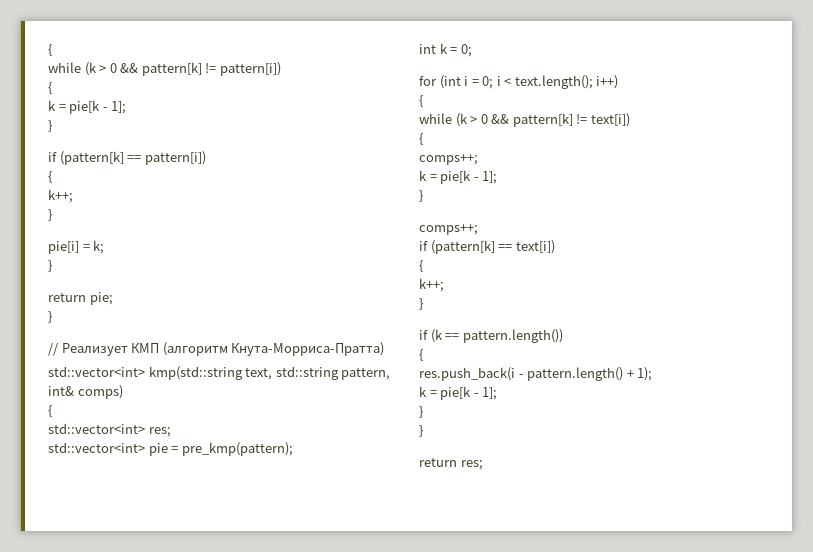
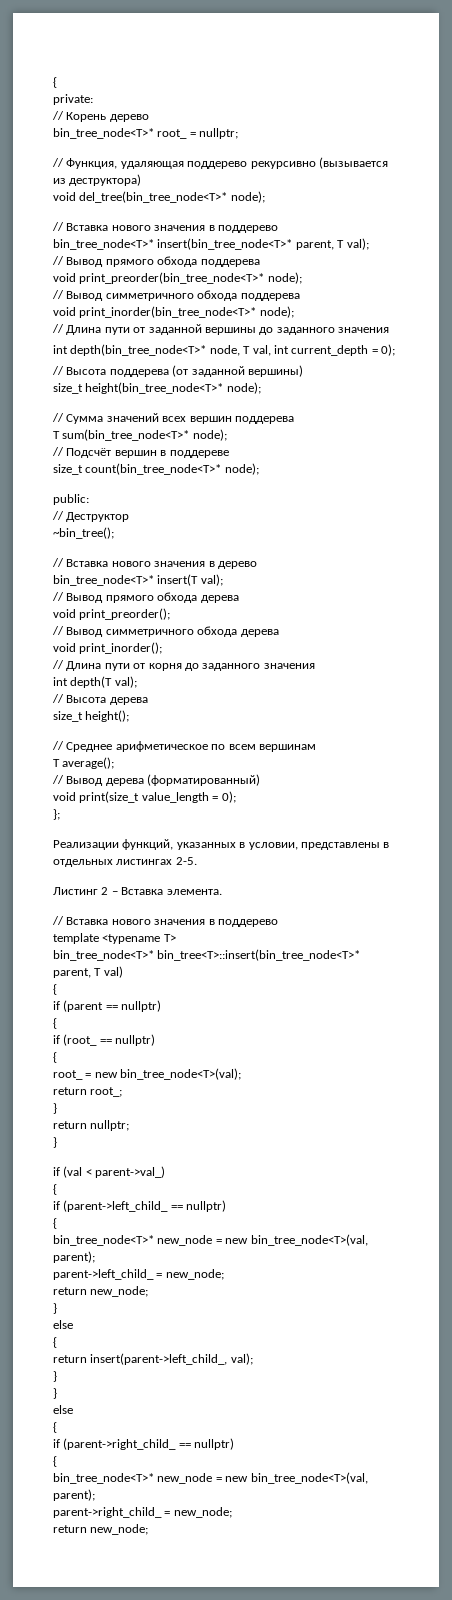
[48,44,52,56] [48,62,281,76] [48,82,52,94] [48,100,127,114] [48,120,52,132] [48,151,206,165] [48,171,52,183] [48,189,73,203] [48,209,52,221] [48,240,105,254] [48,260,52,272] [48,292,113,305] [48,311,52,323] [48,342,385,356] [48,366,391,380] [48,385,123,399] [48,405,52,417] [48,423,171,437] [48,442,293,456] [419,43,472,57] [419,75,619,89] [419,95,423,107] [419,113,630,127] [419,133,423,145] [419,154,478,165] [419,170,498,184] [419,190,423,202] [419,224,478,235] [419,240,555,254] [419,260,423,272] [419,278,444,292] [419,298,423,310] [419,329,563,343] [419,349,423,361] [419,367,653,381] [419,386,498,400] [419,406,423,418] [419,425,423,437] [419,458,483,470] { // while (k > 0 && pattern[k] != pattern[i]) // { // k = pie[k - 1]; // } // if (pattern[k] == pattern[i]) // { // k++; // } // pie[i] = k; // } // return pie; // } // // Реализует КМП (алгоритм Кнута-Морриса-Пратта) // std::vector<int> kmp(std::string text, std::string pattern, int& comps) // { // std::vector<int> res; // std::vector<int> pie = pre_kmp(pattern); // int k = 0; // for (int i = 0; i < text.length(); i++) // { // while (k > 0 && pattern[k] != text[i]) // { // comps++; // k = pie[k - 1]; // } // comps++; // if (pattern[k] == text[i]) // { // k++; // } // if (k == pattern.length()) // { // res.push_back(i - pattern.length() + 1); // k = pie[k - 1]; // } // } // return res; -> [53,77,57,88] [53,94,93,105] [52,111,149,122] [53,128,239,139] [52,157,388,169] [53,174,142,186] [53,191,265,203] [52,222,278,233] [53,238,369,250] [52,256,260,267] [53,272,302,284] [52,290,300,301] [53,306,294,318] [52,324,389,335] [53,344,395,356] [52,365,303,377] [53,382,261,394] [52,413,294,424] [53,429,227,441] [52,447,229,458] [53,463,259,475] [53,494,89,505] [52,511,130,522] [53,527,114,539] [52,558,257,569] [53,574,223,586] [52,592,239,603] [53,608,171,620] [52,626,279,637] [53,642,163,654] [52,660,315,671] [53,676,137,688] [52,694,148,705] [53,710,130,722] [52,741,316,752] [53,757,115,769] [52,774,261,786] [53,791,236,803] [53,809,60,820] [53,839,390,850] [53,857,197,867] [53,887,222,895] [52,916,278,927] [53,933,176,944] [53,949,361,961] [53,966,123,978] [53,984,57,995] [53,1000,162,1012] [53,1018,57,1029] [53,1034,156,1046] [53,1052,57,1063] [53,1068,242,1080] [53,1087,123,1097] [53,1103,57,1114] [53,1120,130,1131] [53,1137,57,1148] [53,1166,166,1178] [53,1184,57,1195] [53,1200,227,1212] [53,1218,57,1229] [53,1234,368,1246] [53,1251,95,1263] [53,1269,224,1280] [53,1286,149,1297] [53,1303,57,1314] [53,1320,73,1329] [53,1337,57,1348] [53,1353,253,1365] [53,1371,57,1382] [53,1388,57,1399] [53,1405,73,1414] [53,1422,57,1433] [53,1438,235,1450] [53,1456,57,1467] [53,1472,368,1484] [53,1489,95,1501] [53,1507,232,1518] [53,1524,149,1535] { // private: // // Корень дерево // bin_tree_node<T>* root_ = nullptr; // // Функция, удаляющая поддерево рекурсивно (вызывается из деструктора) // void del_tree(bin_tree_node<T>* node); // // Вставка нового значения в поддерево // bin_tree_node<T>* insert(bin_tree_node<T>* parent, T val); // // Вывод прямого обхода поддерева // void print_preorder(bin_tree_node<T>* node); // // Вывод симметричного обхода поддерева // void print_inorder(bin_tree_node<T>* node); // // Длина пути от заданной вершины до заданного значения // int depth(bin_tree_node<T>* node, T val, int current_depth = 0); // // Высота поддерева (от заданной вершины) // size_t height(bin_tree_node<T>* node); // // Сумма значений всех вершин поддерева // T sum(bin_tree_node<T>* node); // // Подсчёт вершин в поддереве // size_t count(bin_tree_node<T>* node); // public: // // Деструктор // ~bin_tree(); // // Вставка нового значения в дерево // bin_tree_node<T>* insert(T val); // // Вывод прямого обхода дерева // void print_preorder(); // // Вывод симметричного обхода дерева // void print_inorder(); // // Длина пути от корня до заданного значения // int depth(T val); // // Высота дерева // size_t height(); // // Среднее арифметическое по всем вершинам // T average(); // // Вывод дерева (форматированный) // void print(size_t value_length = 0); // }; // Реализации функций, указанных в условии, представлены в отдельных листингах 2-5. // Листинг 2 – Вставка элемента. // // Вставка нового значения в поддерево // template <typename T> // bin_tree_node<T>* bin_tree<T>::insert(bin_tree_node<T>* parent, T val) // { // if (parent == nullptr) // { // if (root_ == nullptr) // { // root_ = new bin_tree_node<T>(val); // return root_; // } // return nullptr; // } // if (val < parent->val_) // { // if (parent->left_child_ == nullptr) // { // bin_tree_node<T>* new_node = new bin_tree_node<T>(val, parent); // parent->left_child_ = new_node; // return new_node; // } // else // { // return insert(parent->left_child_, val); // } // } // else // { // if (parent->right_child_ == nullptr) // { // bin_tree_node<T>* new_node = new bin_tree_node<T>(val, parent); // parent->right_child_ = new_node; // return new_node;

